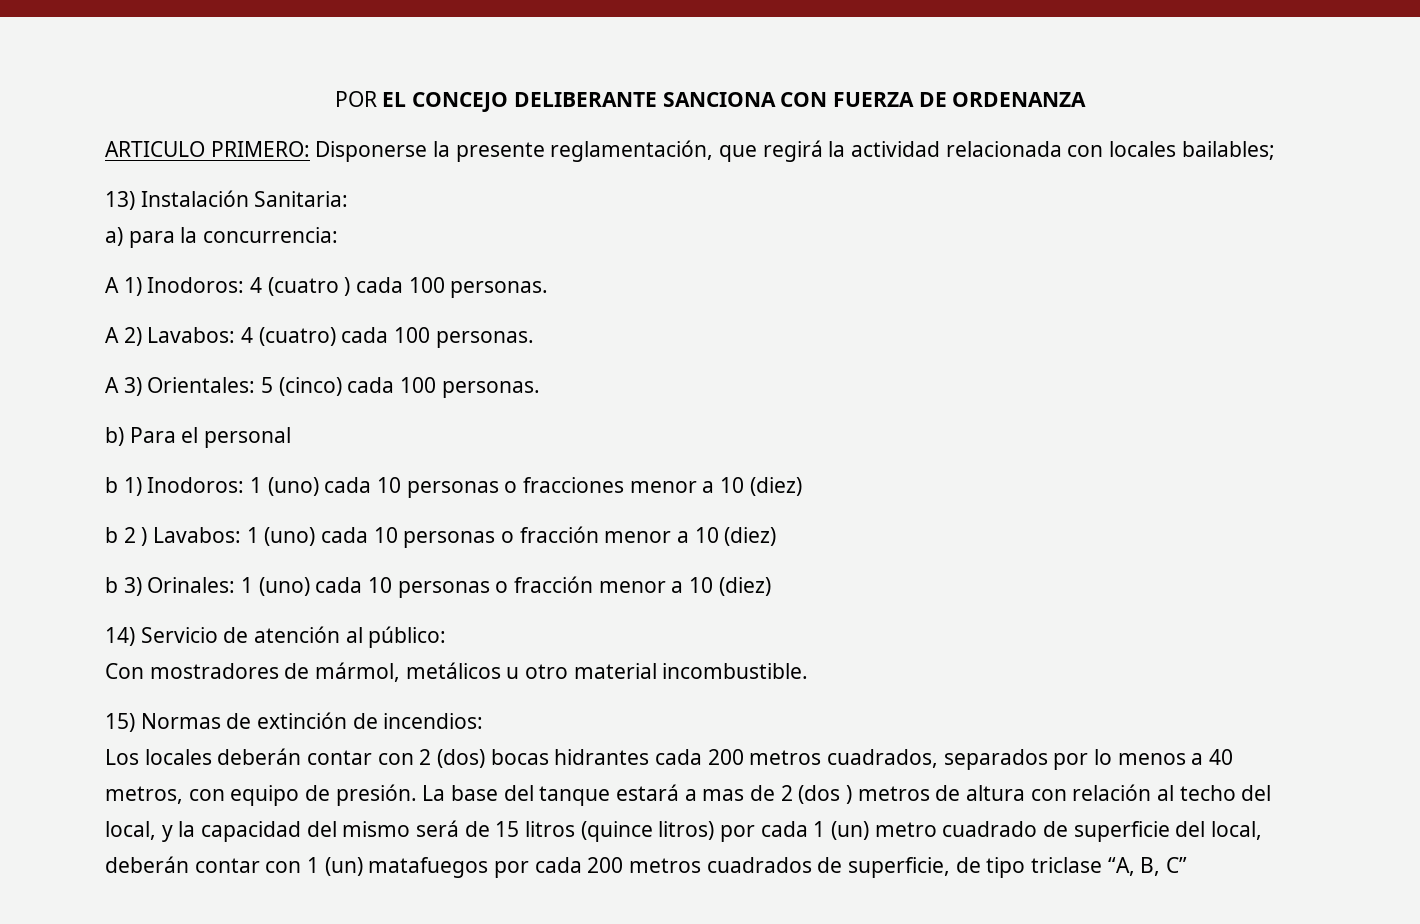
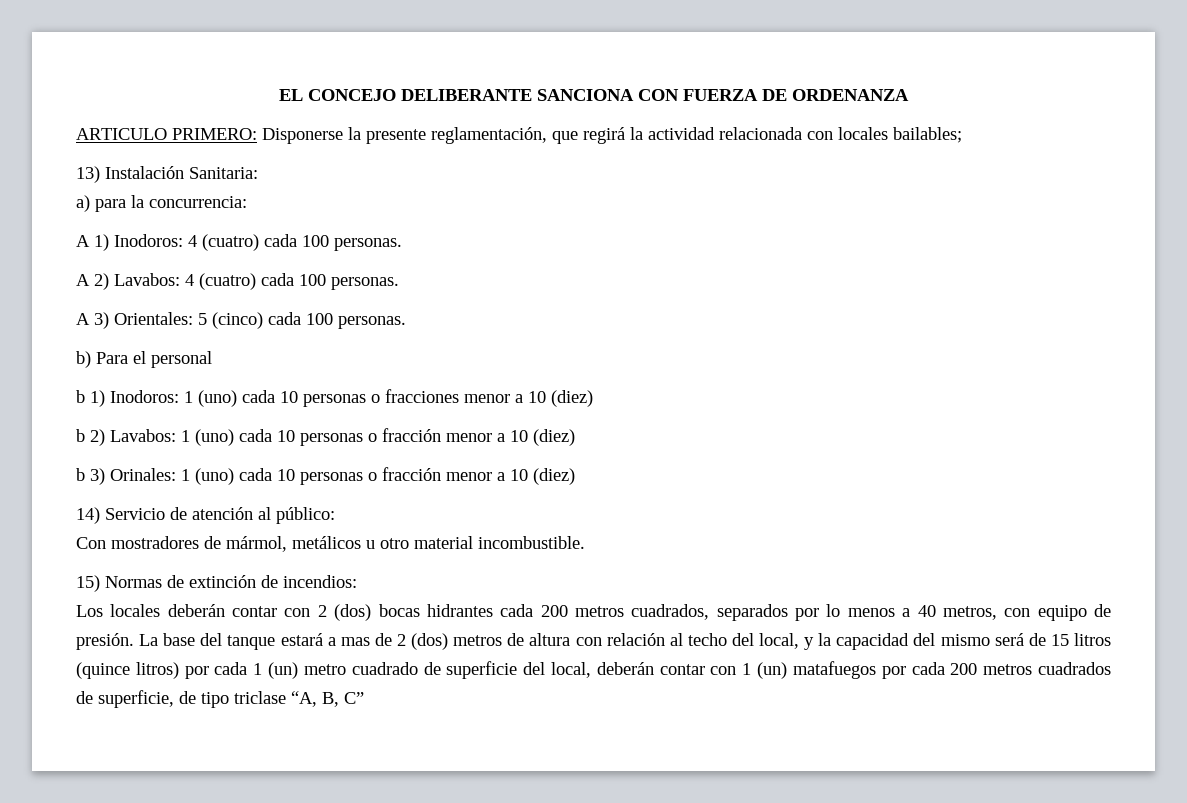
[334,91,377,107] POR -> (279, 95) none
[267,277,351,296] (cuatro ) -> [202,234,259,251] (cuatro)
[123,527,148,546] 2 ) -> [90,429,105,446] 2)
[798,785,853,804] (dos ) -> [411,633,449,650] (dos)

